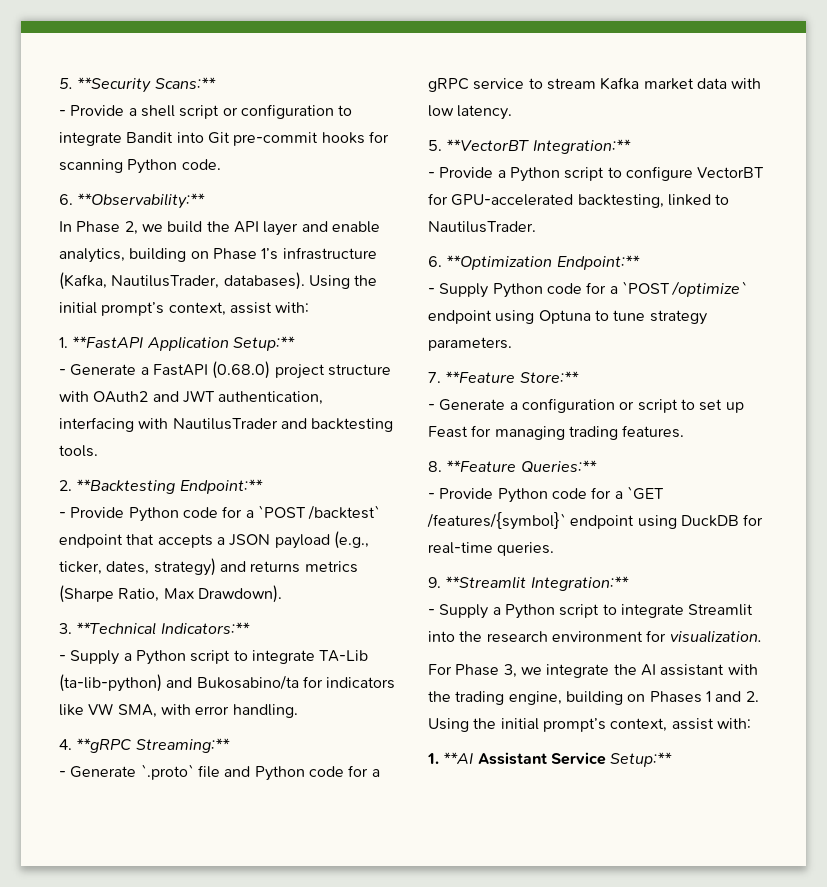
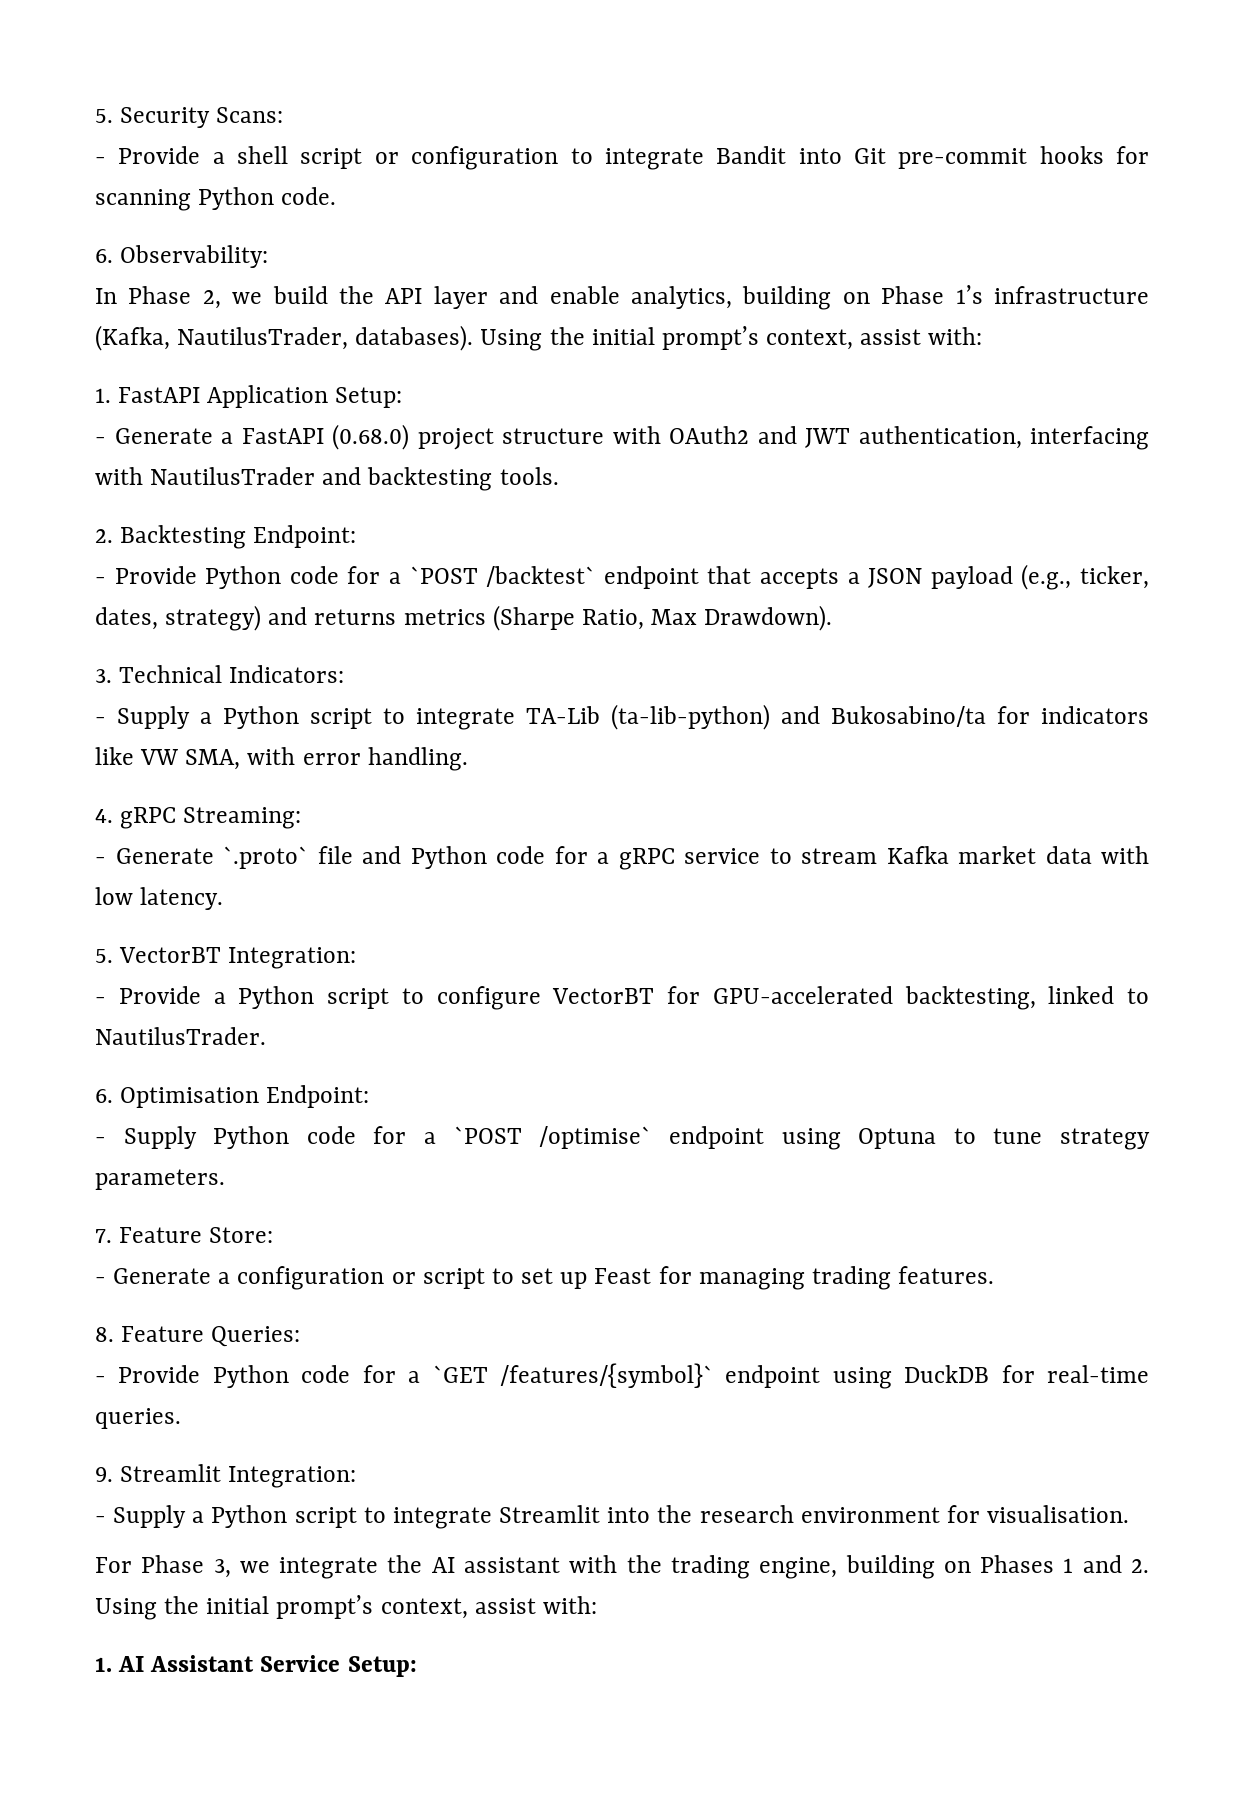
[59,77,216,93] 5. **Security Scans:** -> [95,107,284,128] 5. Security Scans:
[77,193,206,209] **Observability:** -> [120,245,269,268] Observability:
[72,336,295,351] **FastAPI Application Setup:** -> [118,385,403,408] FastAPI Application Setup:
[76,479,263,494] **Backtesting Endpoint:** -> [120,525,357,549] Backtesting Endpoint:
[76,622,250,635] **Technical Indicators:** -> [119,665,345,683] Technical Indicators:
[76,738,230,753] **gRPC Streaming:** -> [120,807,302,829] gRPC Streaming:
[446,139,631,154] **VectorBT Integration:** -> [119,947,357,969] VectorBT Integration:
[446,255,640,270] **Optimization Endpoint:** -> [120,1085,370,1108] Optimisation Endpoint:
[671,281,747,297] /optimize` -> [539,1126,652,1149] /optimise`
[445,371,579,383] **Feature Store:** -> [119,1227,274,1243] Feature Store:
[446,460,597,473] **Feature Queries:** -> [121,1326,301,1347] Feature Queries:
[445,576,629,591] **Streamlit Integration:** -> [120,1464,357,1488] Streamlit Integration:
[669,630,762,643] visualization. -> [987,1505,1130,1523] visualisation.
[443,752,474,764] **AI -> [118,1656,145,1672] AI
[610,752,673,767] Setup:** -> [347,1656,417,1677] Setup:

